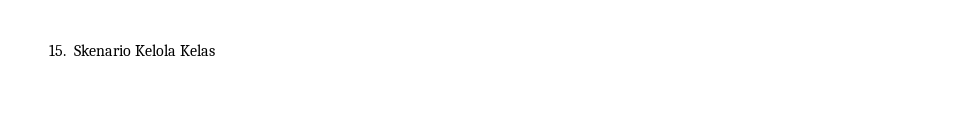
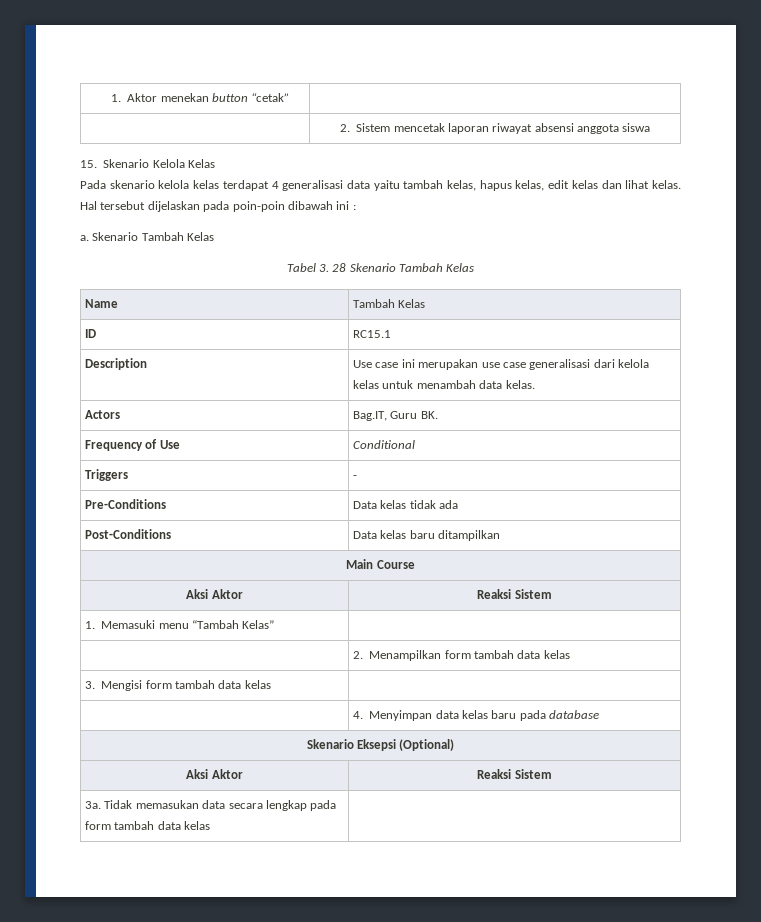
[49,44,216,56] 15. Skenario Kelola Kelas -> [110,93,290,102] [339,123,651,134] [80,159,215,168] [80,180,681,191] [80,201,356,212] [80,232,215,241] [286,263,475,272] [85,299,119,308] [353,299,426,308] [85,329,97,338] [353,330,392,338] [85,358,148,370] [353,359,650,370] [353,380,535,389] [85,410,121,419] [353,411,438,421] [85,439,180,451] [353,440,416,449] [85,469,129,481] [353,475,358,479] [85,499,167,509] [353,500,459,509] [85,529,172,539] [353,530,501,541] [346,559,415,569] [186,589,243,599] [477,589,552,599] [85,620,275,629] [353,650,570,661] [85,680,271,691] [353,710,600,721] [306,739,455,751] [186,769,243,779] [477,769,552,779] [85,800,337,811] [85,821,211,830] 1. Aktor menekan button “cetak” | // | 2. Sistem mencetak laporan riwayat absensi anggota siswa // 15. Skenario Kelola Kelas // Pada skenario kelola kelas terdapat 4 generalisasi data yaitu tambah kelas, hapus kelas, edit kelas dan lihat kelas. Hal tersebut dijelaskan pada poin-poin dibawah ini : // a. Skenario Tambah Kelas // Tabel 3. 28 Skenario Tambah Kelas // Name | Tambah Kelas // ID | RC15.1 // Description | Use case ini merupakan use case generalisasi dari kelola kelas untuk menambah data kelas. // Actors | Bag.IT, Guru BK. // Frequency of Use | Conditional // Triggers | - // Pre-Conditions | Data kelas tidak ada // Post-Conditions | Data kelas baru ditampilkan // Main Course // Aksi Aktor | Reaksi Sistem // 1. Memasuki menu “Tambah Kelas” | // | 2. Menampilkan form tambah data kelas // 3. Mengisi form tambah data kelas | // | 4. Menyimpan data kelas baru pada database // Skenario Eksepsi (Optional) // Aksi Aktor | Reaksi Sistem // 3a. Tidak memasukan data secara lengkap pada form tambah data kelas |

